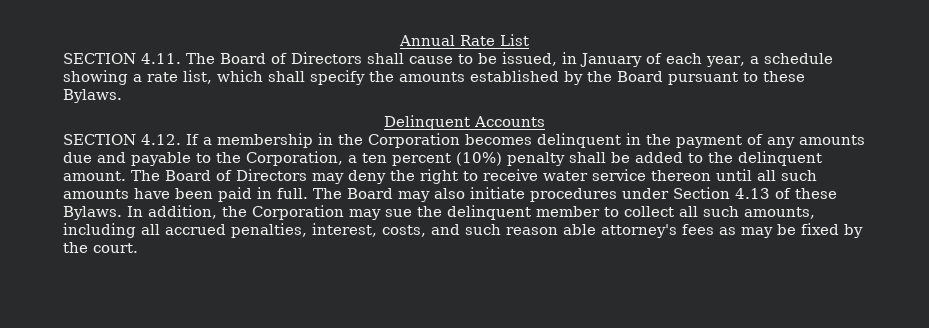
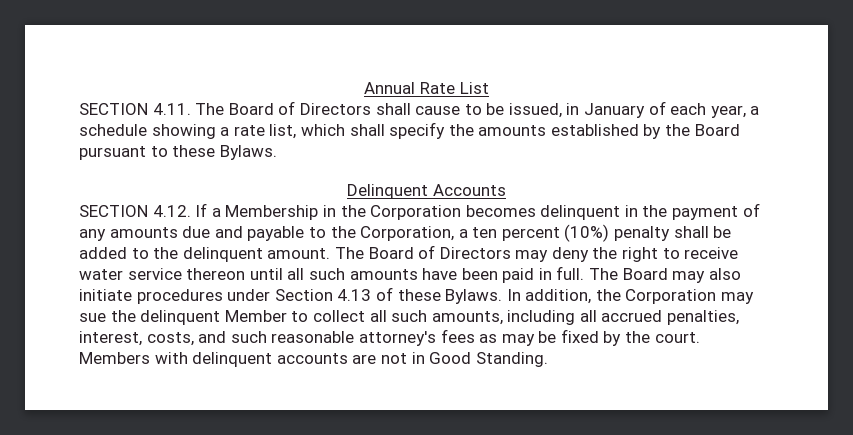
[217,133,313,148] membership -> [225,205,319,220] Membership
[536,206,600,217] member -> [224,310,287,322] Member
[506,224,596,235] reason able -> [271,331,355,343] reasonable
(138, 248) none -> [79,352,548,367] Members with delinquent accounts are not in Good Standing.

